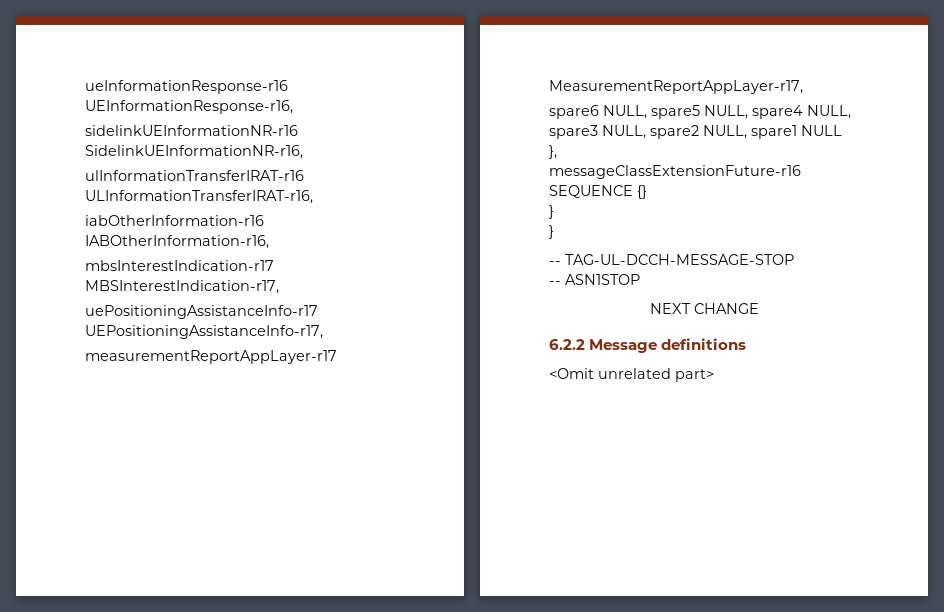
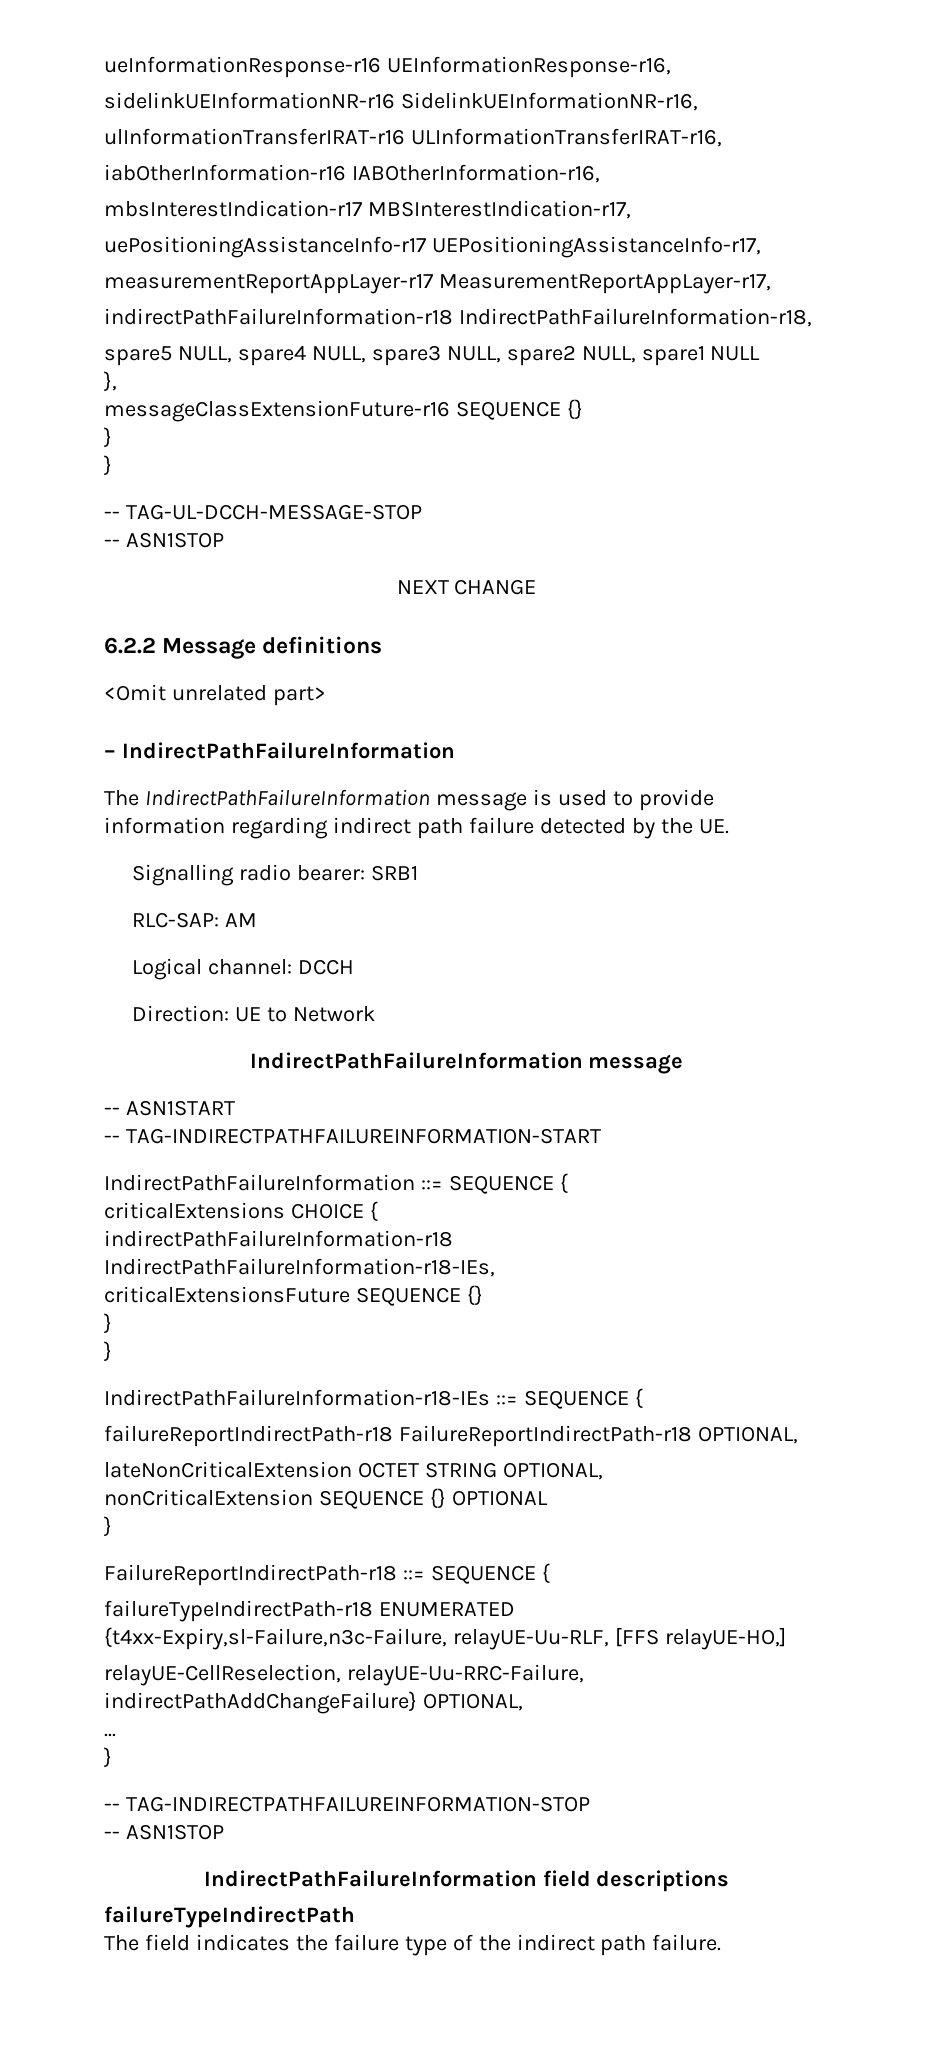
[549,105,647,119] spare6 NULL, -> [104,308,812,327] indirectPathFailureInformation-r18 IndirectPathFailureInformation-r18, //
(714, 375) none -> [104,742,455,759] [104,789,714,811] [104,817,729,839] [132,864,419,886] [132,912,258,928] [132,958,355,980] [132,1005,376,1022] [249,1052,684,1074] [104,1100,235,1116] [104,1128,601,1144] [104,1173,568,1194] [104,1201,378,1222] [104,1230,453,1247] [104,1258,495,1277] [104,1285,483,1306] [104,1313,112,1334] [104,1341,112,1362] [104,1388,643,1409] [104,1425,798,1447] [104,1461,603,1480] [104,1488,548,1509] [104,1516,112,1537] [104,1563,550,1586] [104,1600,515,1622] [104,1627,786,1650] [104,1664,584,1686] [104,1691,523,1714] [104,1733,116,1737] [104,1747,112,1768] [104,1796,590,1812] [104,1824,224,1840] [203,1870,730,1892] [104,1906,355,1928] [104,1934,722,1956] // – IndirectPathFailureInformation // The IndirectPathFailureInformation message is used to provide information regarding indirect path failure detected by the UE. // Signalling radio bearer: SRB1 // RLC-SAP: AM // Logical channel: DCCH // Direction: UE to Network // IndirectPathFailureInformation message // -- ASN1START // -- TAG-INDIRECTPATHFAILUREINFORMATION-START // IndirectPathFailureInformation ::= SEQUENCE { // criticalExtensions CHOICE { // indirectPathFailureInformation-r18 IndirectPathFailureInformation-r18-IEs, // criticalExtensionsFuture SEQUENCE {} // } // } // IndirectPathFailureInformation-r18-IEs ::= SEQUENCE { // failureReportIndirectPath-r18 FailureReportIndirectPath-r18 OPTIONAL, // lateNonCriticalExtension OCTET STRING OPTIONAL, // nonCriticalExtension SEQUENCE {} OPTIONAL // } // FailureReportIndirectPath-r18 ::= SEQUENCE { // failureTypeIndirectPath-r18 ENUMERATED {t4xx-Expiry,sl-Failure,n3c-Failure, relayUE-Uu-RLF, [FFS relayUE-HO,] // relayUE-CellReselection, relayUE-Uu-RRC-Failure, indirectPathAddChangeFailure} OPTIONAL, // ... // } // -- TAG-INDIRECTPATHFAILUREINFORMATION-STOP // -- ASN1STOP // IndirectPathFailureInformation field descriptions // failureTypeIndirectPath // The field indicates the failure type of the indirect path failure.

